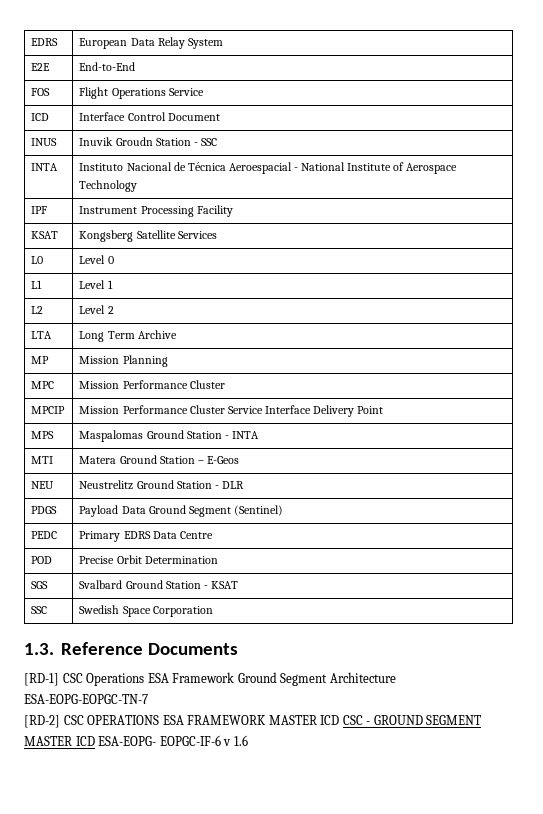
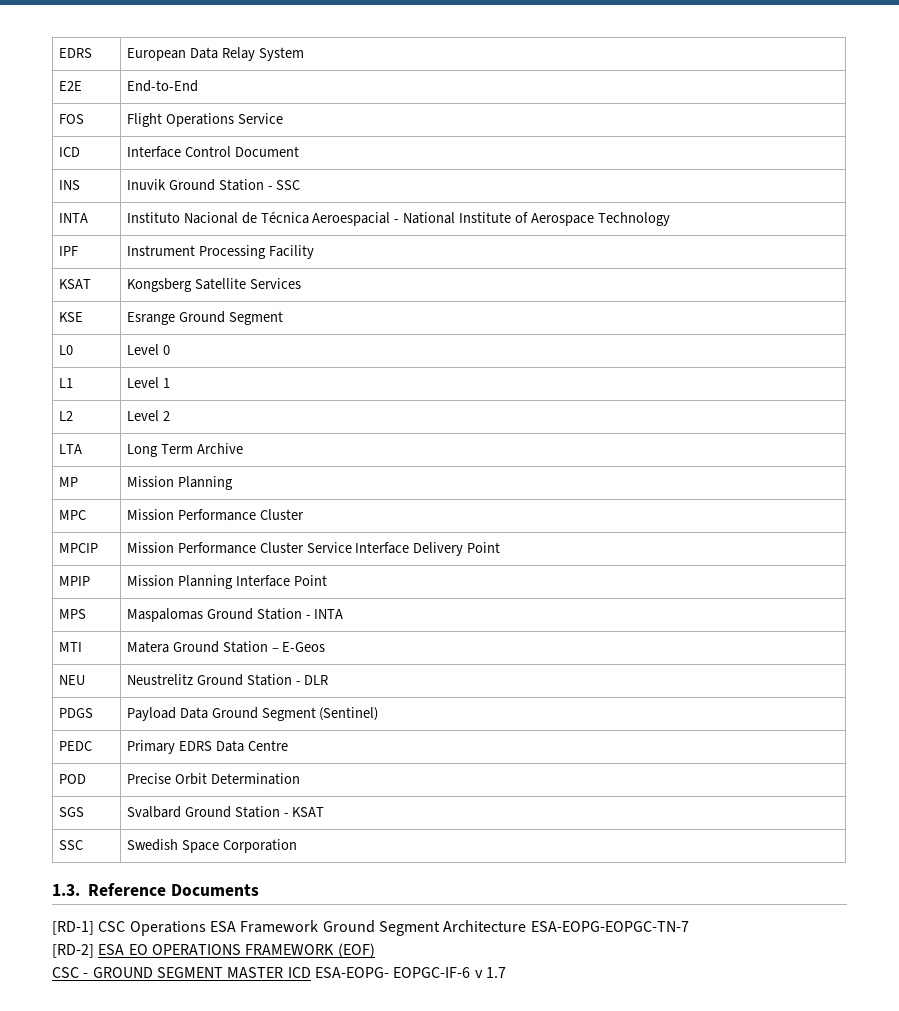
[31,138,58,146] INUS -> [58,180,80,190] INS
[115,137,153,146] Groudn -> [168,179,215,191] Ground
(217, 235) none -> [58,312,83,322] [126,311,283,325] // KSE | Esrange Ground Segment
(384, 410) none -> [58,576,90,586] [126,575,327,589] // MPIP | Mission Planning Interface Point
[63,715,340,725] CSC OPERATIONS ESA FRAMEWORK MASTER ICD -> [98,943,375,958] ESA EO OPERATIONS FRAMEWORK (EOF) //
[233,735,248,746] 1.6 -> [485,967,506,978] 1.7

